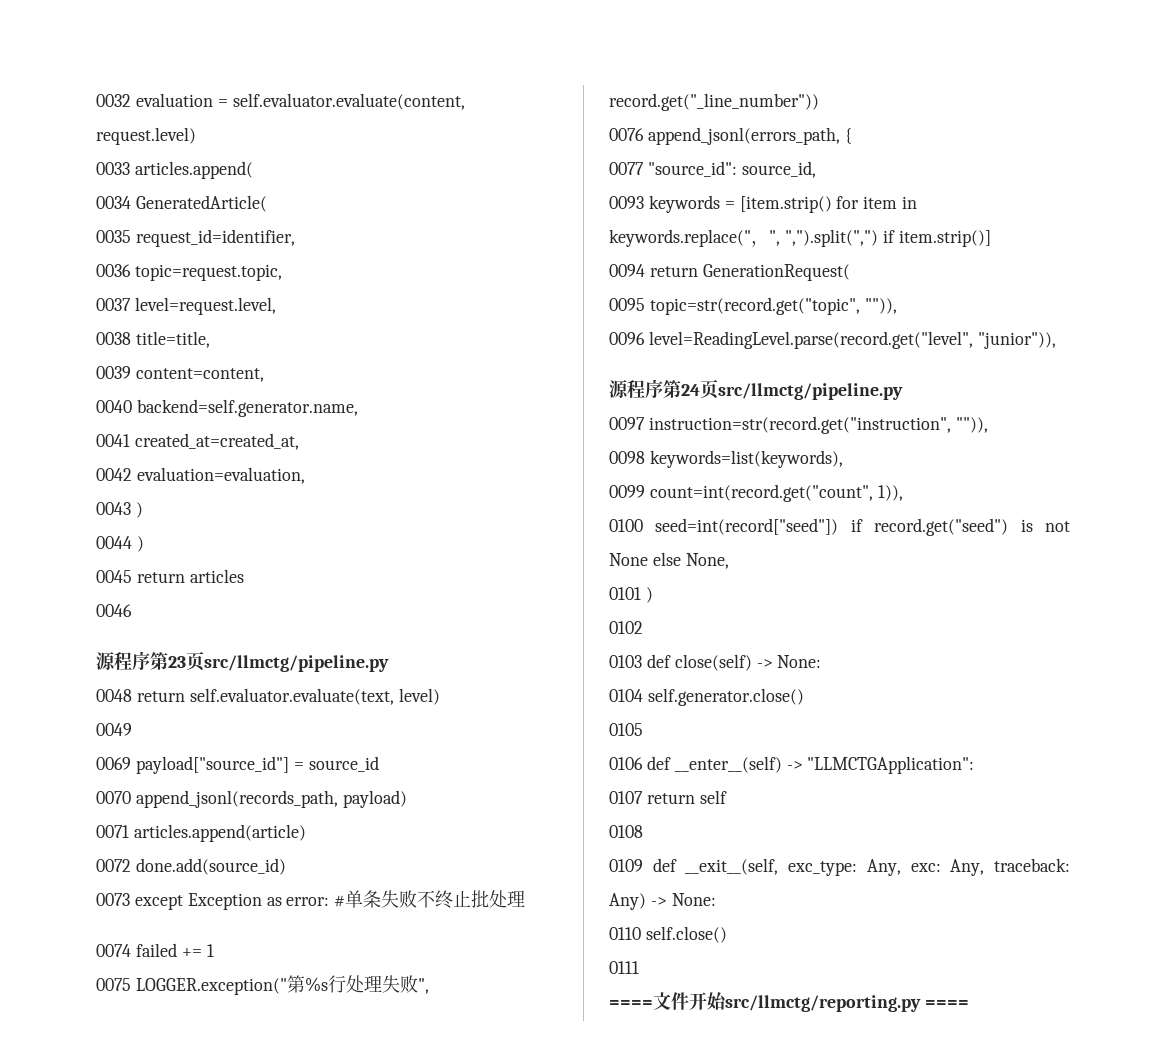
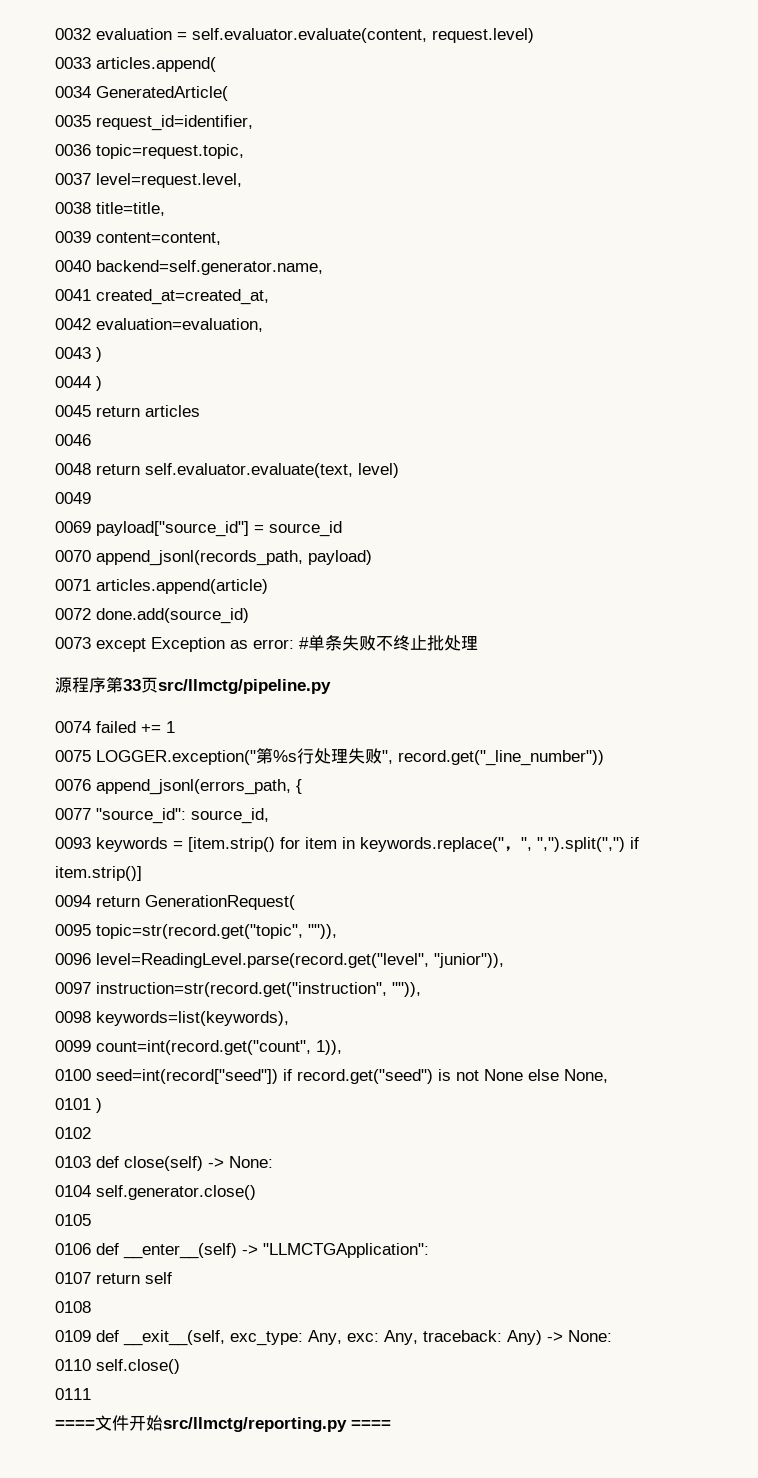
[96,651,389,672] // 源程序第23页src/llmctg/pipeline.py -> (91, 440) none
(526, 898) none -> [55,677,331,694] // 源程序第33页src/llmctg/pipeline.py
[609,379,903,400] // 源程序第24页src/llmctg/pipeline.py -> (504, 960) none

